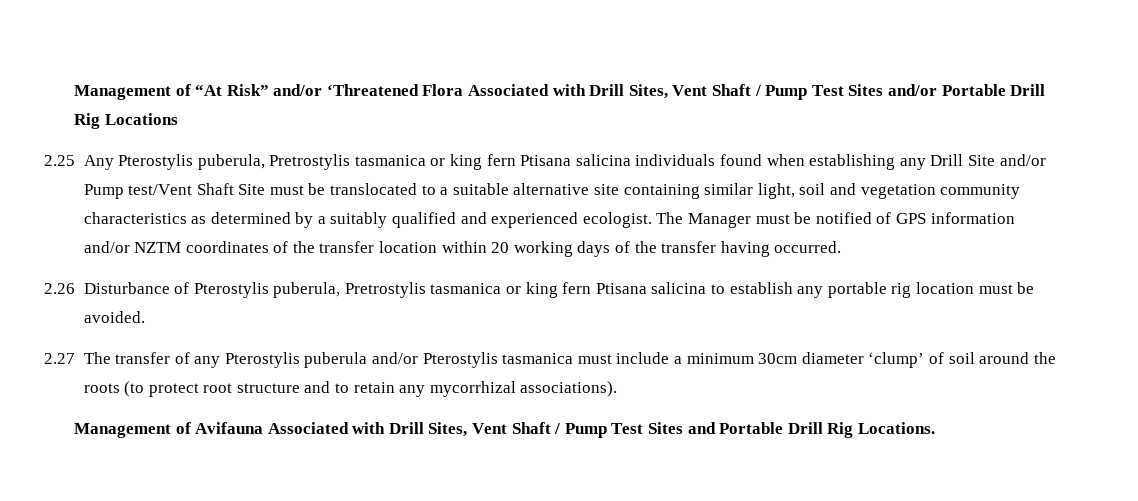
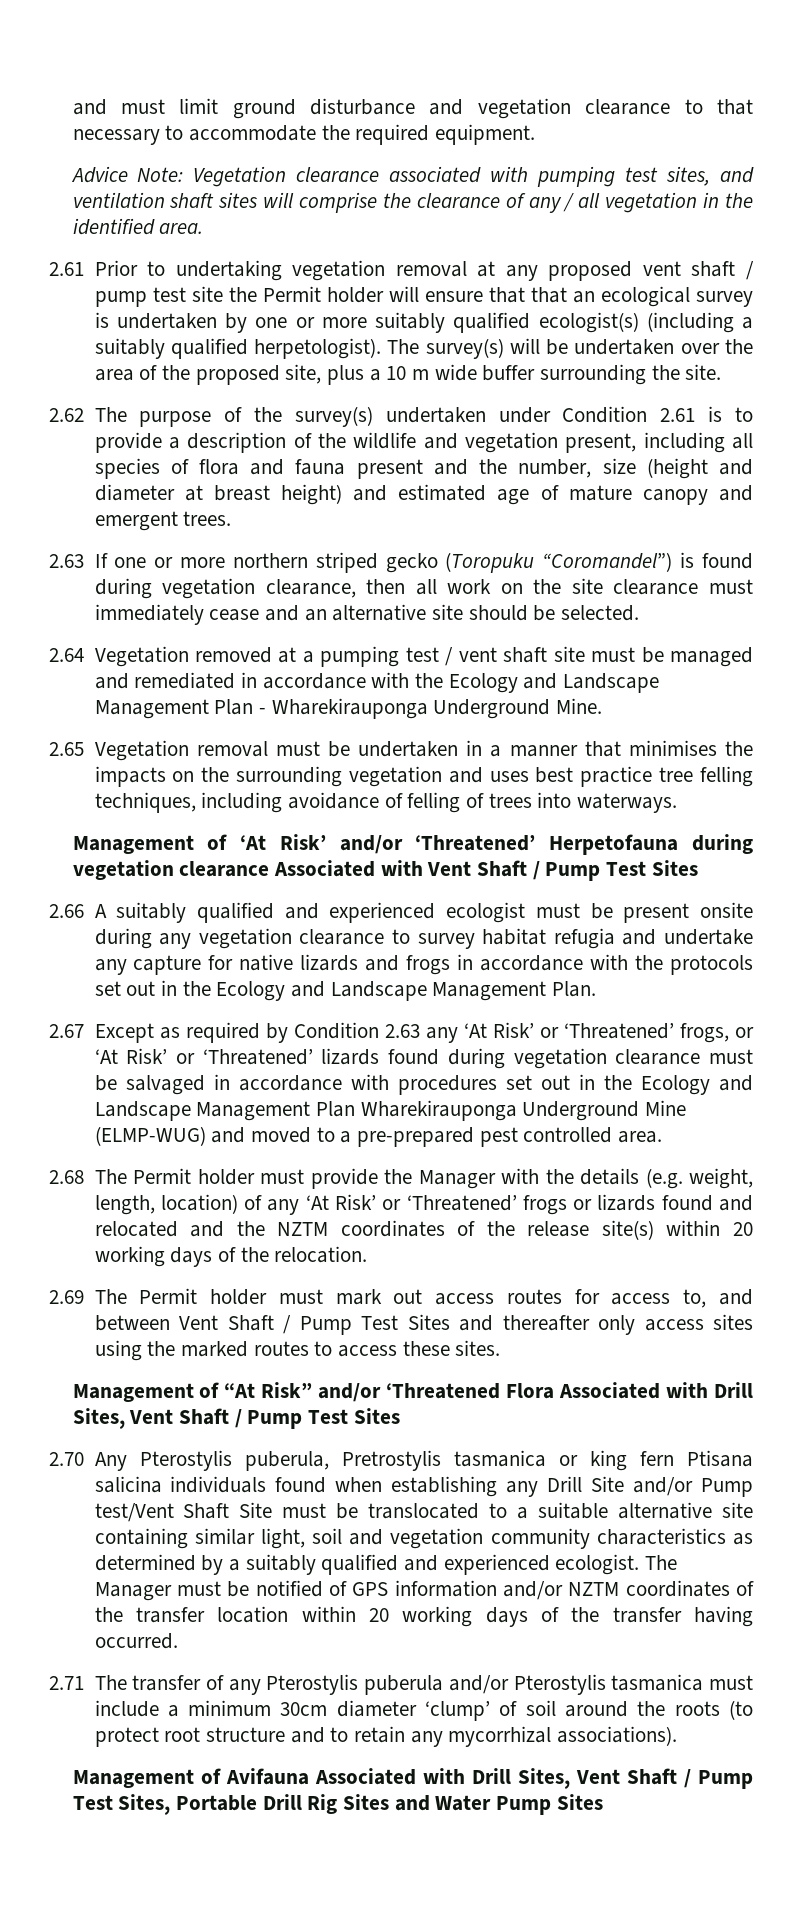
(73, 92) none -> [72,98,754,119] [72,124,535,145] [70,166,755,187] [72,192,754,213] [72,218,204,235] [49,260,754,281] [94,286,753,307] [94,312,753,333] [94,338,754,359] [94,364,722,385] [49,406,754,427] [94,432,754,453] [94,458,754,479] [94,484,753,505] [94,511,232,531] [49,552,754,573] [94,578,753,599] [94,604,639,625] [49,646,753,667] [94,672,659,693] [94,698,602,719] [49,740,753,761] [94,766,754,787] [94,792,677,813] [72,834,753,855] [72,860,698,881] [49,902,753,923] [94,928,753,949] [94,954,754,975] [94,980,596,1001] [49,1022,754,1043] [94,1048,753,1069] [94,1074,753,1095] [94,1100,686,1121] [94,1126,662,1147] [49,1168,753,1189] [94,1194,753,1215] [94,1220,753,1240] [94,1246,368,1267] [49,1288,753,1308] [94,1314,753,1335] [94,1340,501,1361] and must limit ground disturbance and vegetation clearance to that necessary to accommodate the required equipment. // Advice Note: Vegetation clearance associated with pumping test sites, and ventilation shaft sites will comprise the clearance of any / all vegetation in the identified area. // 2.61 Prior to undertaking vegetation removal at any proposed vent shaft / pump test site the Permit holder will ensure that that an ecological survey is undertaken by one or more suitably qualified ecologist(s) (including a suitably qualified herpetologist). The survey(s) will be undertaken over the area of the proposed site, plus a 10 m wide buffer surrounding the site. // 2.62 The purpose of the survey(s) undertaken under Condition 2.61 is to provide a description of the wildlife and vegetation present, including all species of flora and fauna present and the number, size (height and diameter at breast height) and estimated age of mature canopy and emergent trees. // 2.63 If one or more northern striped gecko (Toropuku “Coromandel”) is found during vegetation clearance, then all work on the site clearance must immediately cease and an alternative site should be selected. // 2.64 Vegetation removed at a pumping test / vent shaft site must be managed and remediated in accordance with the Ecology and Landscape Management Plan - Wharekirauponga Underground Mine. // 2.65 Vegetation removal must be undertaken in a manner that minimises the impacts on the surrounding vegetation and uses best practice tree felling techniques, including avoidance of felling of trees into waterways. // Management of ‘At Risk’ and/or ‘Threatened’ Herpetofauna during vegetation clearance Associated with Vent Shaft / Pump Test Sites // 2.66 A suitably qualified and experienced ecologist must be present onsite during any vegetation clearance to survey habitat refugia and undertake any capture for native lizards and frogs in accordance with the protocols set out in the Ecology and Landscape Management Plan. // 2.67 Except as required by Condition 2.63 any ‘At Risk’ or ‘Threatened’ frogs, or ‘At Risk’ or ‘Threatened’ lizards found during vegetation clearance must be salvaged in accordance with procedures set out in the Ecology and Landscape Management Plan Wharekirauponga Underground Mine (ELMP-WUG) and moved to a pre-prepared pest controlled area. // 2.68 The Permit holder must provide the Manager with the details (e.g. weight, length, location) of any ‘At Risk’ or ‘Threatened’ frogs or lizards found and relocated and the NZTM coordinates of the release site(s) within 20 working days of the relocation. // 2.69 The Permit holder must mark out access routes for access to, and between Vent Shaft / Pump Test Sites and thereafter only access sites using the marked routes to access these sites. //
[887,84,1046,96] [73,113,178,129] [44,155,75,166] and/or Portable Drill Rig Locations // 2.25 -> [49,1452,84,1466] // 2.70
[44,282,1035,298] [83,311,145,323] [44,353,75,364] 2.26 Disturbance of Pterostylis puberula, Pretrostylis tasmanica or king fern Ptisana salicina to establish any portable rig location must be avoided. // 2.27 -> [49,1676,84,1690] 2.71
[648,422,935,438] Sites and Portable Drill Rig Locations. -> [118,1794,603,1815] Sites, Portable Drill Rig Sites and Water Pump Sites

